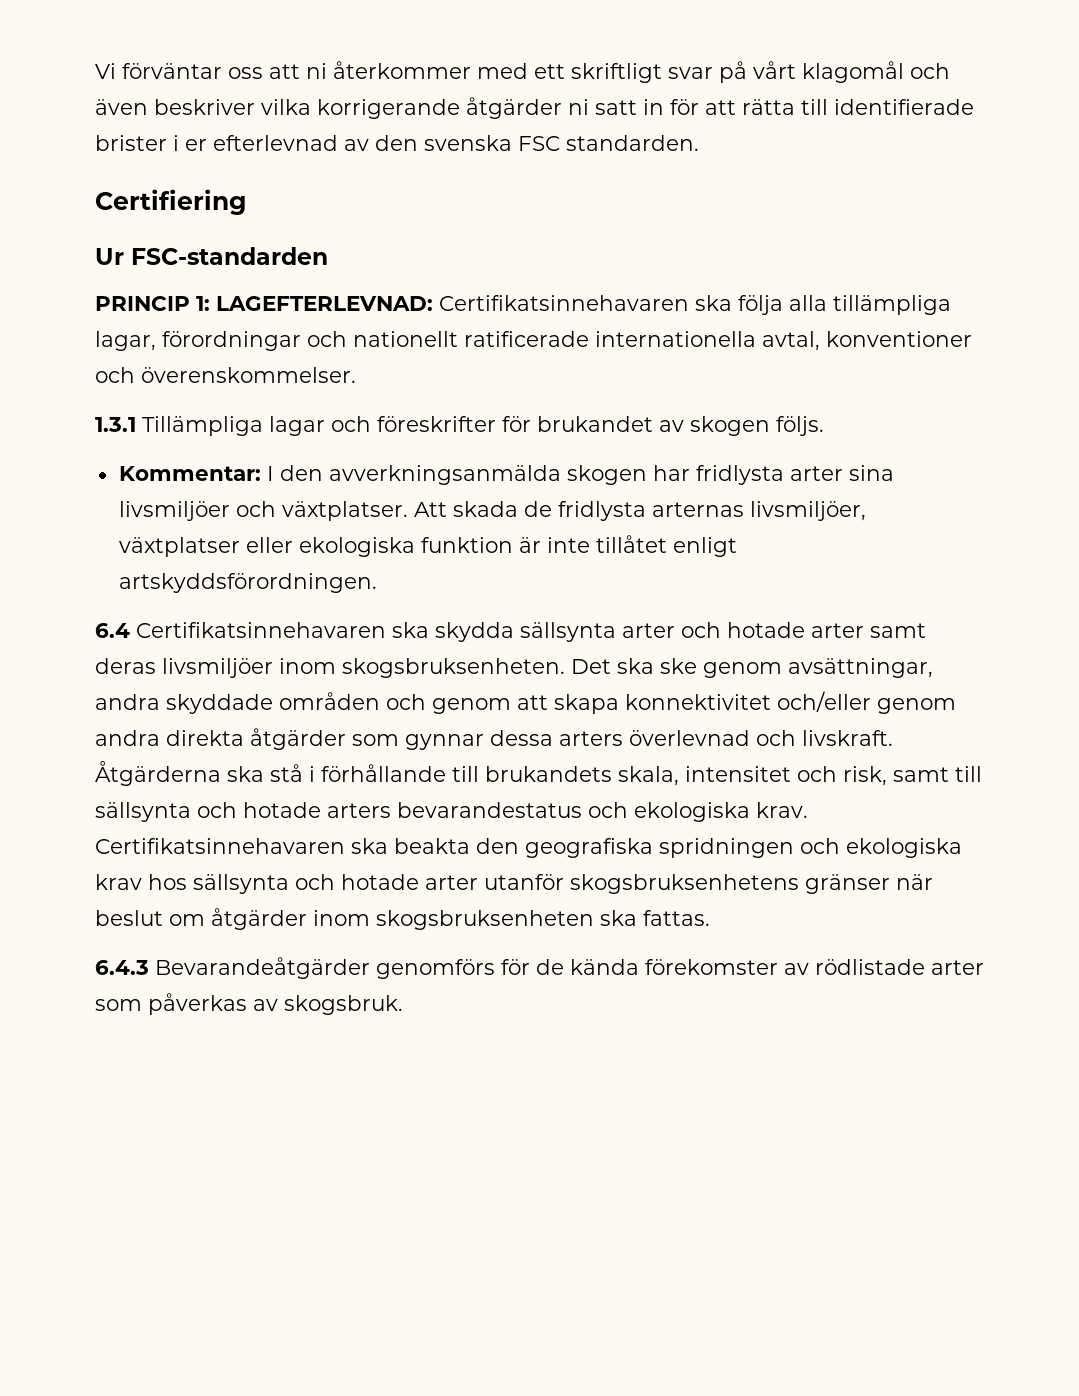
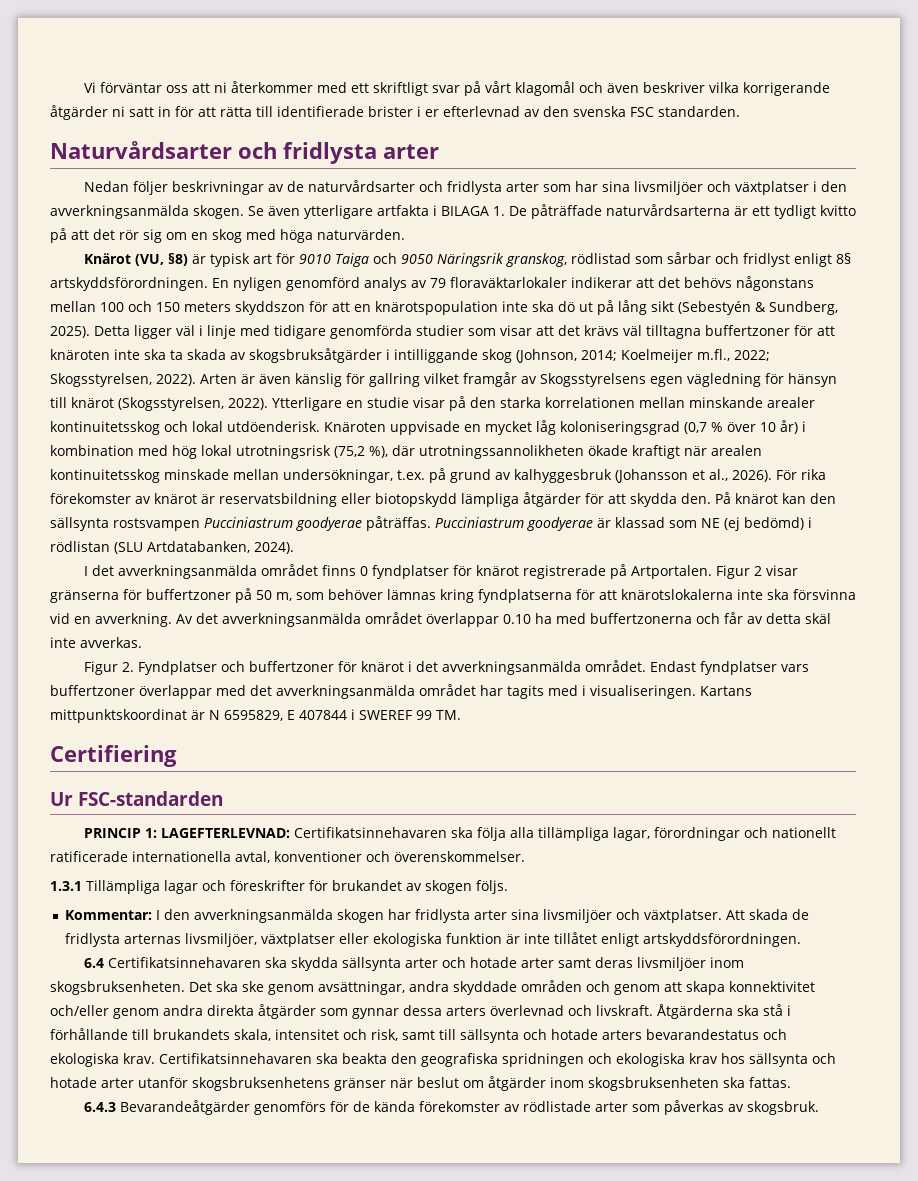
(699, 143) none -> [50,141,439,164] [84,180,848,195] [50,204,856,219] [50,228,405,243] [84,252,852,267] [50,276,814,291] [50,300,838,315] [50,325,835,339] [50,348,771,363] [50,372,837,387] [50,396,815,411] [50,420,806,435] [50,445,762,459] [50,468,827,483] [50,492,836,507] [50,516,812,531] [50,541,294,554] [84,564,799,579] [50,588,856,603] [50,612,831,627] [50,637,142,648] [84,660,810,675] [50,684,752,699] [50,709,461,723] // Naturvårdsarter och fridlysta arter // Nedan följer beskrivningar av de naturvårdsarter och fridlysta arter som har sina livsmiljöer och växtplatser i den avverkningsanmälda skogen. Se även ytterligare artfakta i BILAGA 1. De påträffade naturvårdsarterna är ett tydligt kvitto på att det rör sig om en skog med höga naturvärden. // Knärot (VU, §8) är typisk art för 9010 Taiga och 9050 Näringsrik granskog, rödlistad som sårbar och fridlyst enligt 8§ artskyddsförordningen. En nyligen genomförd analys av 79 floraväktarlokaler indikerar att det behövs någonstans mellan 100 och 150 meters skyddszon för att en knärotspopulation inte ska dö ut på lång sikt (Sebestyén & Sundberg, 2025). Detta ligger väl i linje med tidigare genomförda studier som visar att det krävs väl tilltagna buffertzoner för att knäroten inte ska ta skada av skogsbruksåtgärder i intilliggande skog (Johnson, 2014; Koelmeijer m.fl., 2022; Skogsstyrelsen, 2022). Arten är även känslig för gallring vilket framgår av Skogsstyrelsens egen vägledning för hänsyn till knärot (Skogsstyrelsen, 2022). Ytterligare en studie visar på den starka korrelationen mellan minskande arealer kontinuitetsskog och lokal utdöenderisk. Knäroten uppvisade en mycket låg koloniseringsgrad (0,7 % över 10 år) i kombination med hög lokal utrotningsrisk (75,2 %), där utrotningssannolikheten ökade kraftigt när arealen kontinuitetsskog minskade mellan undersökningar, t.ex. på grund av kalhyggesbruk (Johansson et al., 2026). För rika förekomster av knärot är reservatsbildning eller biotopskydd lämpliga åtgärder för att skydda den. På knärot kan den sällsynta rostsvampen Pucciniastrum goodyerae påträffas. Pucciniastrum goodyerae är klassad som NE (ej bedömd) i rödlistan (SLU Artdatabanken, 2024). // I det avverkningsanmälda området finns 0 fyndplatser för knärot registrerade på Artportalen. Figur 2 visar gränserna för buffertzoner på 50 m, som behöver lämnas kring fyndplatserna för att knärotslokalerna inte ska försvinna vid en avverkning. Av det avverkningsanmälda området överlappar 0.10 ha med buffertzonerna och får av detta skäl inte avverkas. // Figur 2. Fyndplatser och buffertzoner för knärot i det avverkningsanmälda området. Endast fyndplatser vars buffertzoner överlappar med det avverkningsanmälda området har tagits med i visualiseringen. Kartans mittpunktskoordinat är N 6595829, E 407844 i SWEREF 99 TM.

